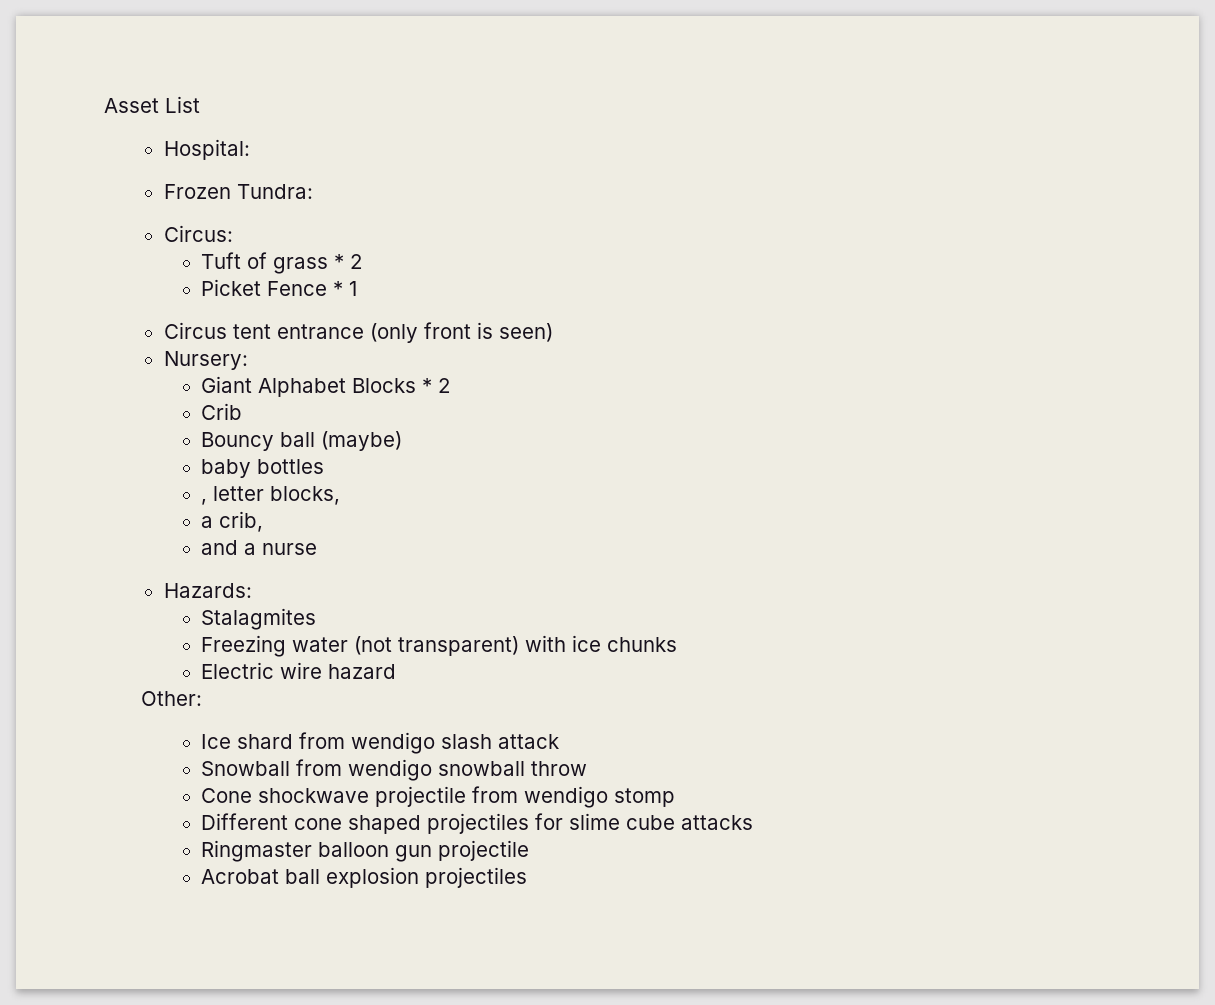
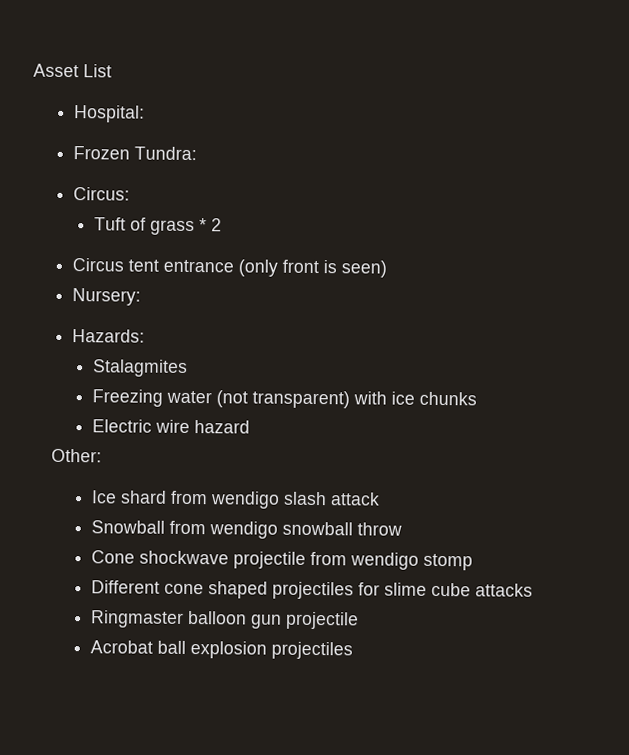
[201,279,358,296] // Picket Fence * 1 -> (222, 225) none
[201,376,452,397] [201,403,243,420] [201,431,403,451] [201,459,325,478] [201,486,341,505] [201,511,264,532] [201,540,318,555] // Giant Alphabet Blocks * 2 // Crib // Bouncy ball (maybe) // baby bottles // , letter blocks, // a crib, // and a nurse -> (141, 297) none

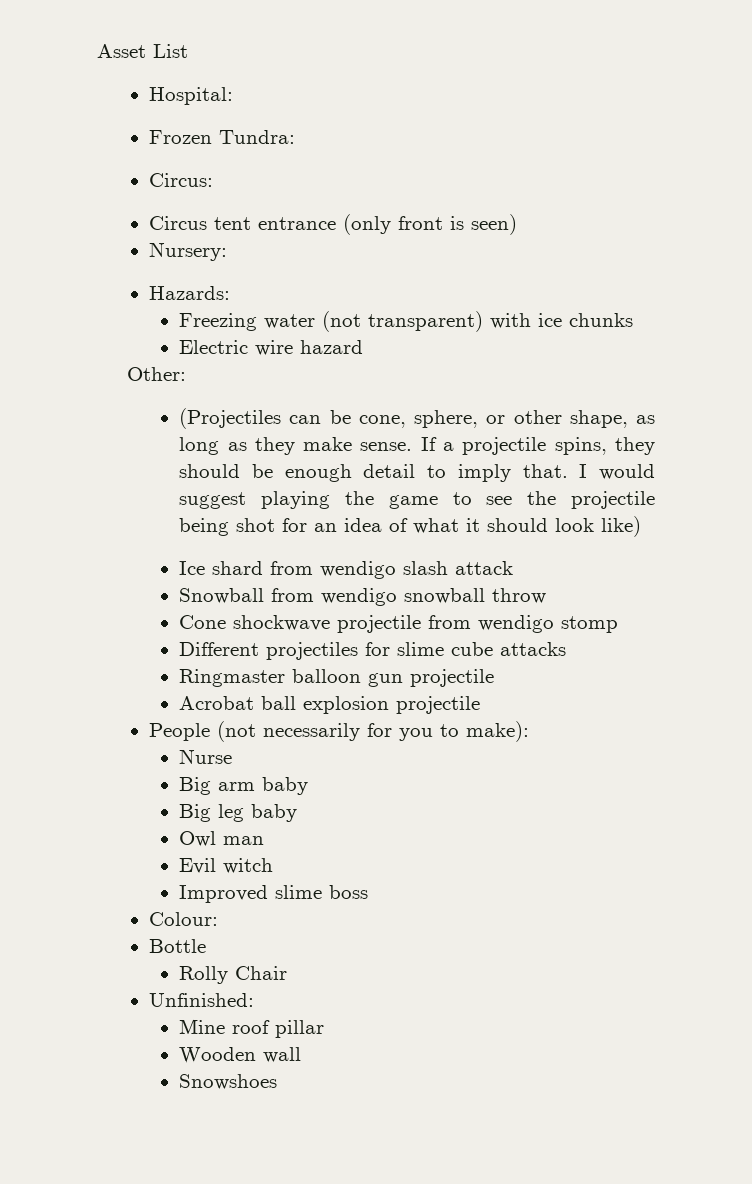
[93,217,222,236] // Tuft of grass * 2 -> (214, 180) none
[92,359,188,377] // Stalagmites -> (231, 293) none
(103, 455) none -> [179,408,655,429] [179,437,655,455] [179,464,656,482] [179,491,656,509] [179,516,642,537] // (Projectiles can be cone, sphere, or other shape, as long as they make sense. If a projectile spins, they should be enough detail to imply that. I would suggest playing the game to see the projectile being shot for an idea of what it should look like)
[163,581,268,599] cone shaped -> (260, 649) none
[270,641,353,660] projectiles -> [396,696,481,714] [149,721,530,742] [179,749,233,764] [179,777,309,795] [179,804,298,822] [179,831,265,847] [179,858,274,874] [179,885,369,903] [149,912,219,926] [149,939,207,953] [179,966,288,984] [149,993,255,1007] [179,1019,325,1038] [179,1047,302,1063] [179,1074,278,1090] projectile // People (not necessarily for you to make): // Nurse // Big arm baby // Big leg baby // Owl man // Evil witch // Improved slime boss // Colour: // Bottle // Rolly Chair // Unfinished: // Mine roof pillar // Wooden wall // Snowshoes

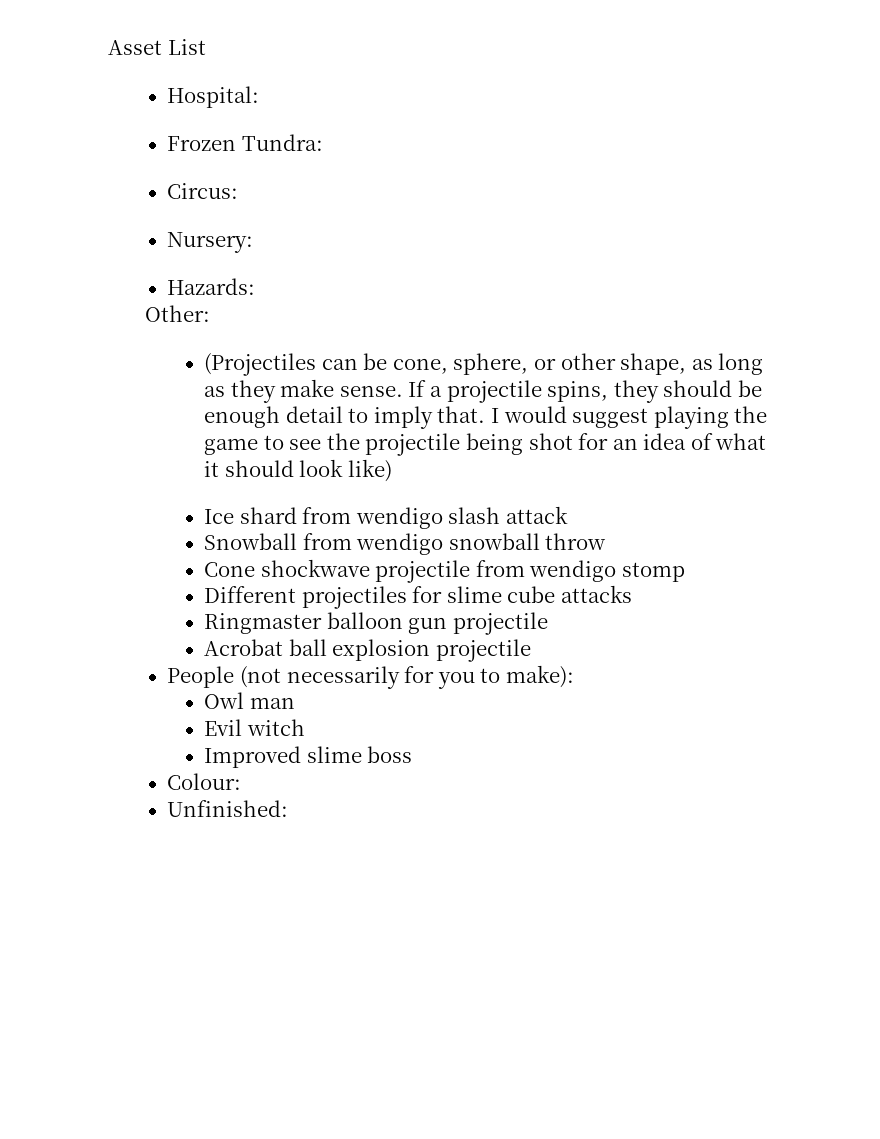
[149,214,518,235] [149,242,228,261] [149,286,231,300] [179,311,634,332] [179,340,364,356] Circus tent entrance (only front is seen) // Nursery: // Hazards: // Freezing water (not transparent) with ice chunks // Electric wire hazard -> [167,232,254,253] [167,278,256,295] Nursery: // Hazards:
[179,749,233,764] [179,777,309,795] [179,804,298,822] // Nurse // Big arm baby // Big leg baby -> (574, 676) none
[149,939,207,953] [179,966,288,984] [149,993,255,1007] [179,1019,325,1038] [179,1047,302,1063] [179,1074,278,1090] Bottle // Rolly Chair // Unfinished: // Mine roof pillar // Wooden wall // Snowshoes -> [167,800,289,817] Unfinished:

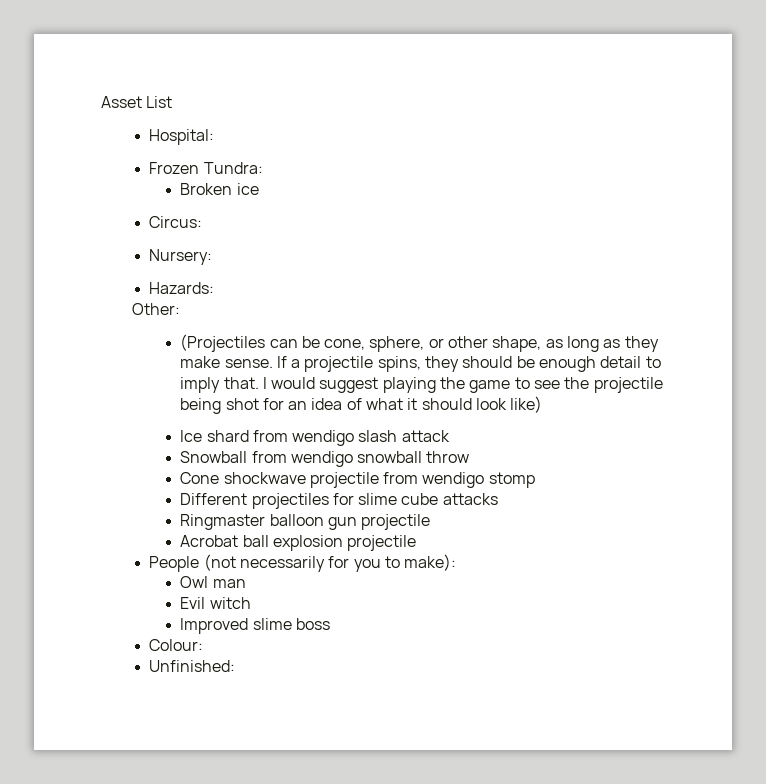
(323, 142) none -> [180,183,259,195] // Broken ice

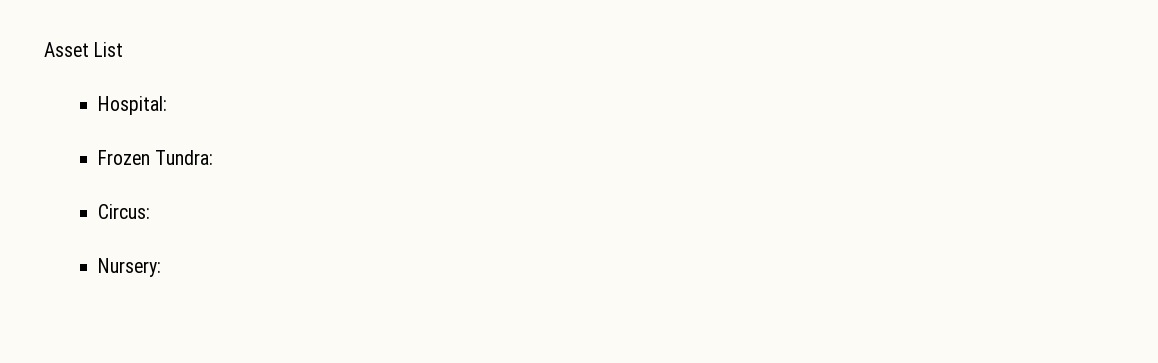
[180,183,259,195] // Broken ice -> (214, 157) none
[149,282,215,294] [131,303,180,315] [180,334,659,352] [180,356,661,372] [180,377,663,393] [180,396,543,414] [180,430,450,446] [180,451,470,467] [180,472,535,488] [180,493,498,509] [180,514,431,530] [180,535,417,551] [149,554,457,572] [180,576,246,588] [180,597,251,609] [180,618,330,634] [149,639,204,651] [149,660,236,672] // Hazards: // Other: // (Projectiles can be cone, sphere, or other shape, as long as they make sense. If a projectile spins, they should be enough detail to imply that. I would suggest playing the game to see the projectile being shot for an idea of what it should look like) // Ice shard from wendigo slash attack // Snowball from wendigo snowball throw // Cone shockwave projectile from wendigo stomp // Different projectiles for slime cube attacks // Ringmaster balloon gun projectile // Acrobat ball explosion projectile // People (not necessarily for you to make): // Owl man // Evil witch // Improved slime boss // Colour: // Unfinished: -> (161, 267) none

